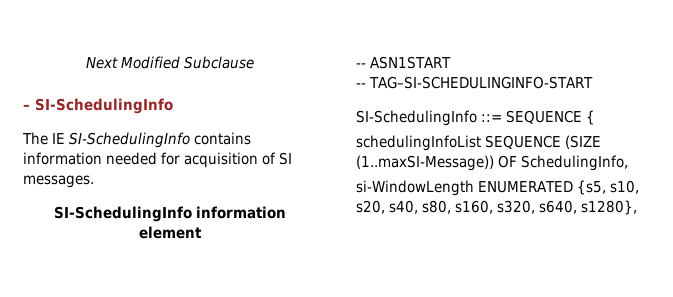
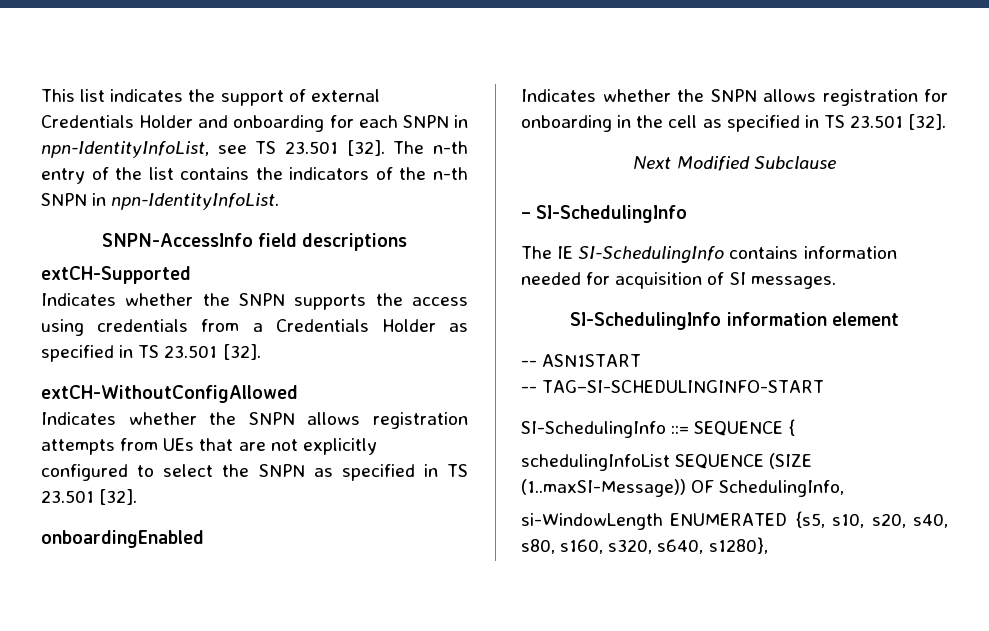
(85, 63) none -> [41,89,380,106] [41,115,469,132] [41,140,469,158] [41,167,468,184] [41,193,280,210] [101,233,408,251] [41,266,191,284] [41,293,468,310] [41,319,469,336] [41,344,261,362] [41,385,298,403] [41,412,469,429] [41,438,377,455] [41,464,468,481] [41,489,138,505] [41,530,204,548] [521,89,948,106] [521,114,947,132] This list indicates the support of external Credentials Holder and onboarding for each SNPN in npn-IdentityInfoList, see TS 23.501 [32]. The n-th entry of the list contains the indicators of the n-th SNPN in npn-IdentityInfoList. // SNPN-AccessInfo field descriptions // extCH-Supported // Indicates whether the SNPN supports the access using credentials from a Credentials Holder as specified in TS 23.501 [32]. // extCH-WithoutConfigAllowed // Indicates whether the SNPN allows registration attempts from UEs that are not explicitly configured to select the SNPN as specified in TS 23.501 [32]. // onboardingEnabled // Indicates whether the SNPN allows registration for onboarding in the cell as specified in TS 23.501 [32]. //

